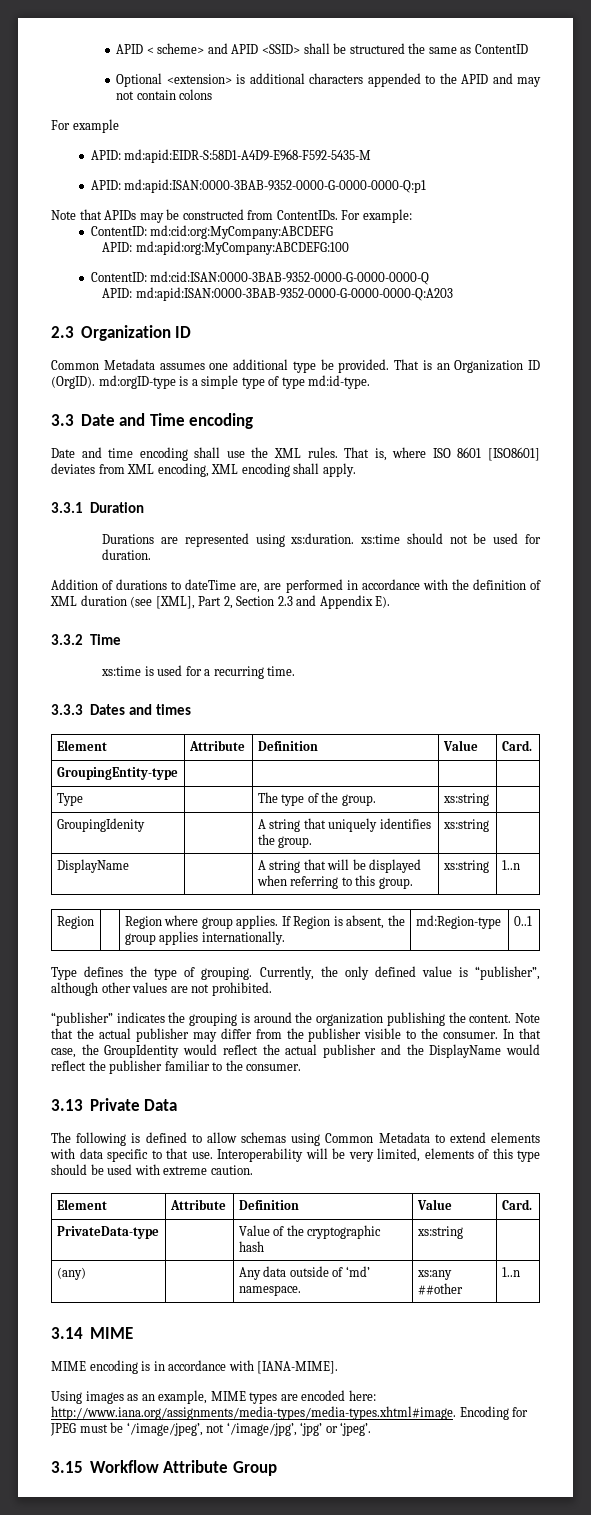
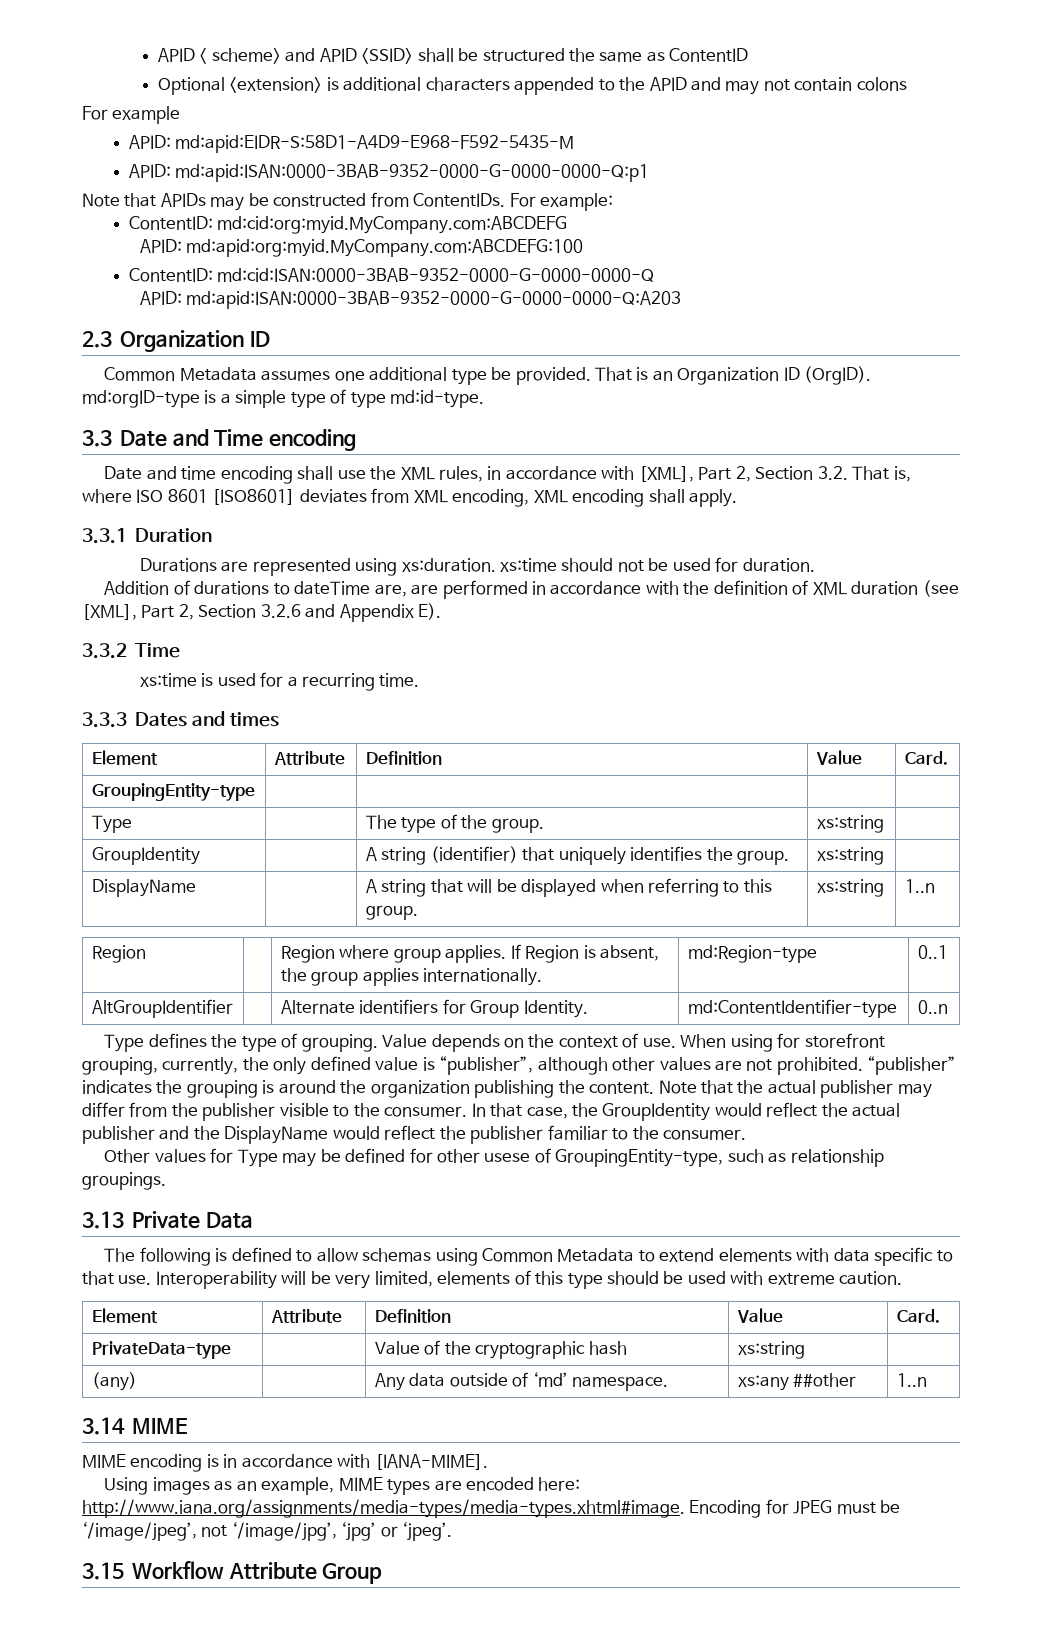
[150,225,334,239] [102,241,349,255] md:cid:org:MyCompany:ABCDEFG // APID: md:apid:org:MyCompany:ABCDEFG:100 -> [217,216,568,234] [139,239,584,257] md:cid:org:myid.MyCompany.com:ABCDEFG // APID: md:apid:org:myid.MyCompany.com:ABCDEFG:100
[307,447,338,458] rules. -> [439,466,848,482] rules, in accordance with [XML], Part 2, Section 3.2.
[277,596,293,606] 2.3 -> [260,604,301,618] 3.2.6
[56,818,145,832] [257,819,301,832] GroupingIdenity | | A string -> [91,847,200,865] [365,846,518,865] GroupIdentity | | A string (identifier)
(532, 921) none -> [91,999,233,1018] [280,999,588,1018] [687,999,897,1018] [917,1000,948,1014] // AltGroupIdentifier | | Alternate identifiers for Group Identity. | md:ContentIdentifier-type | 0..n
[259,966,314,980] Currently, -> [382,1033,885,1052] [82,1057,239,1075] Value depends on the context of use. When using for storefront grouping, currently,
(272, 989) // -> (863, 1066) none
(302, 1067) none -> [104,1148,884,1167] [82,1172,166,1190] // Other values for Type may be defined for other usese of GroupingEntity-type, such as relationship groupings.

